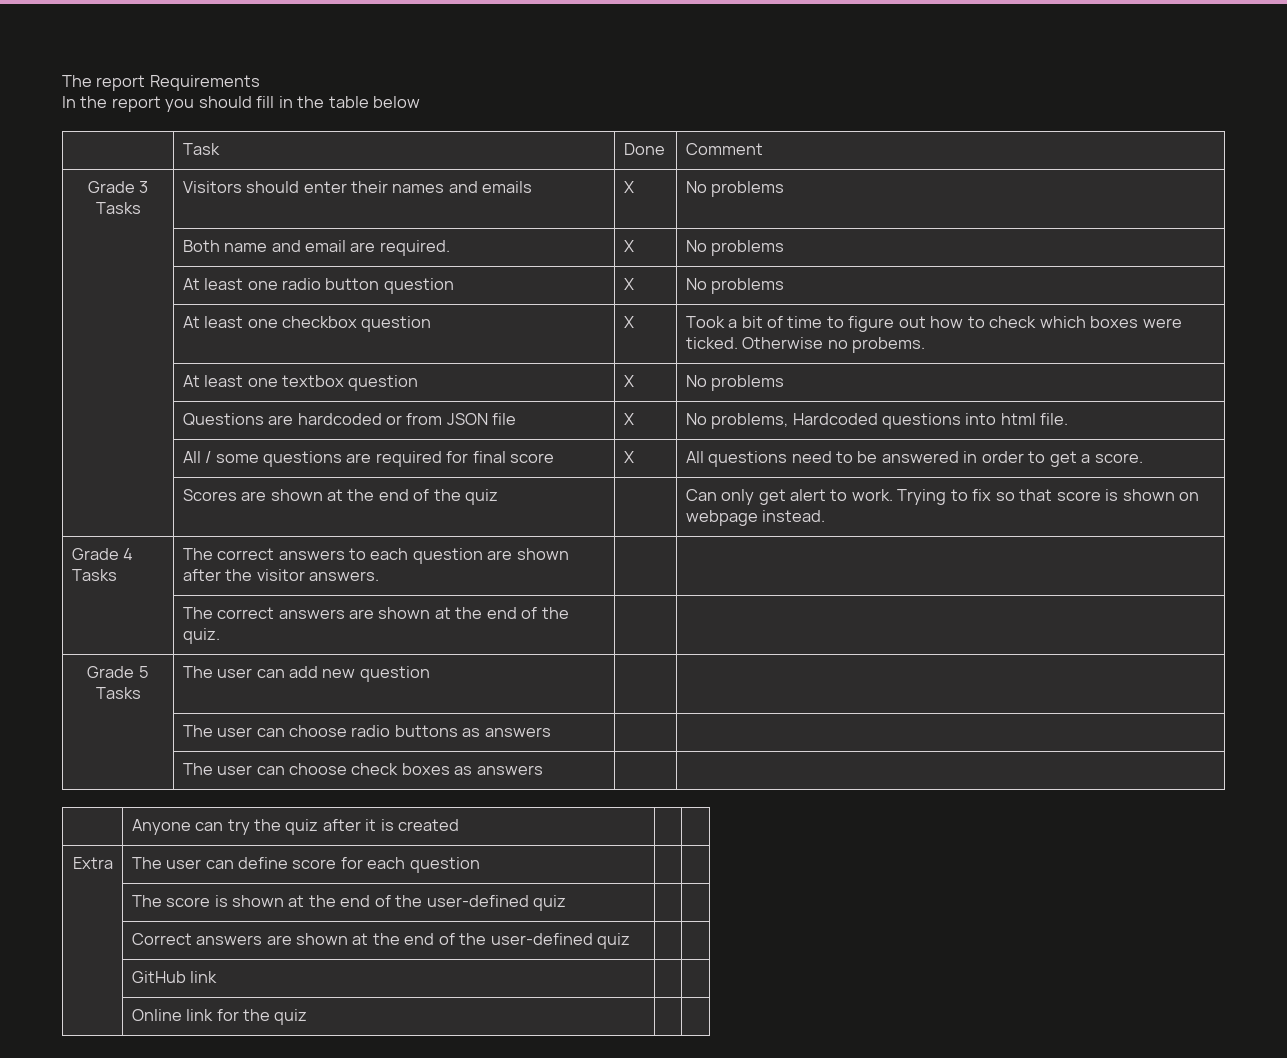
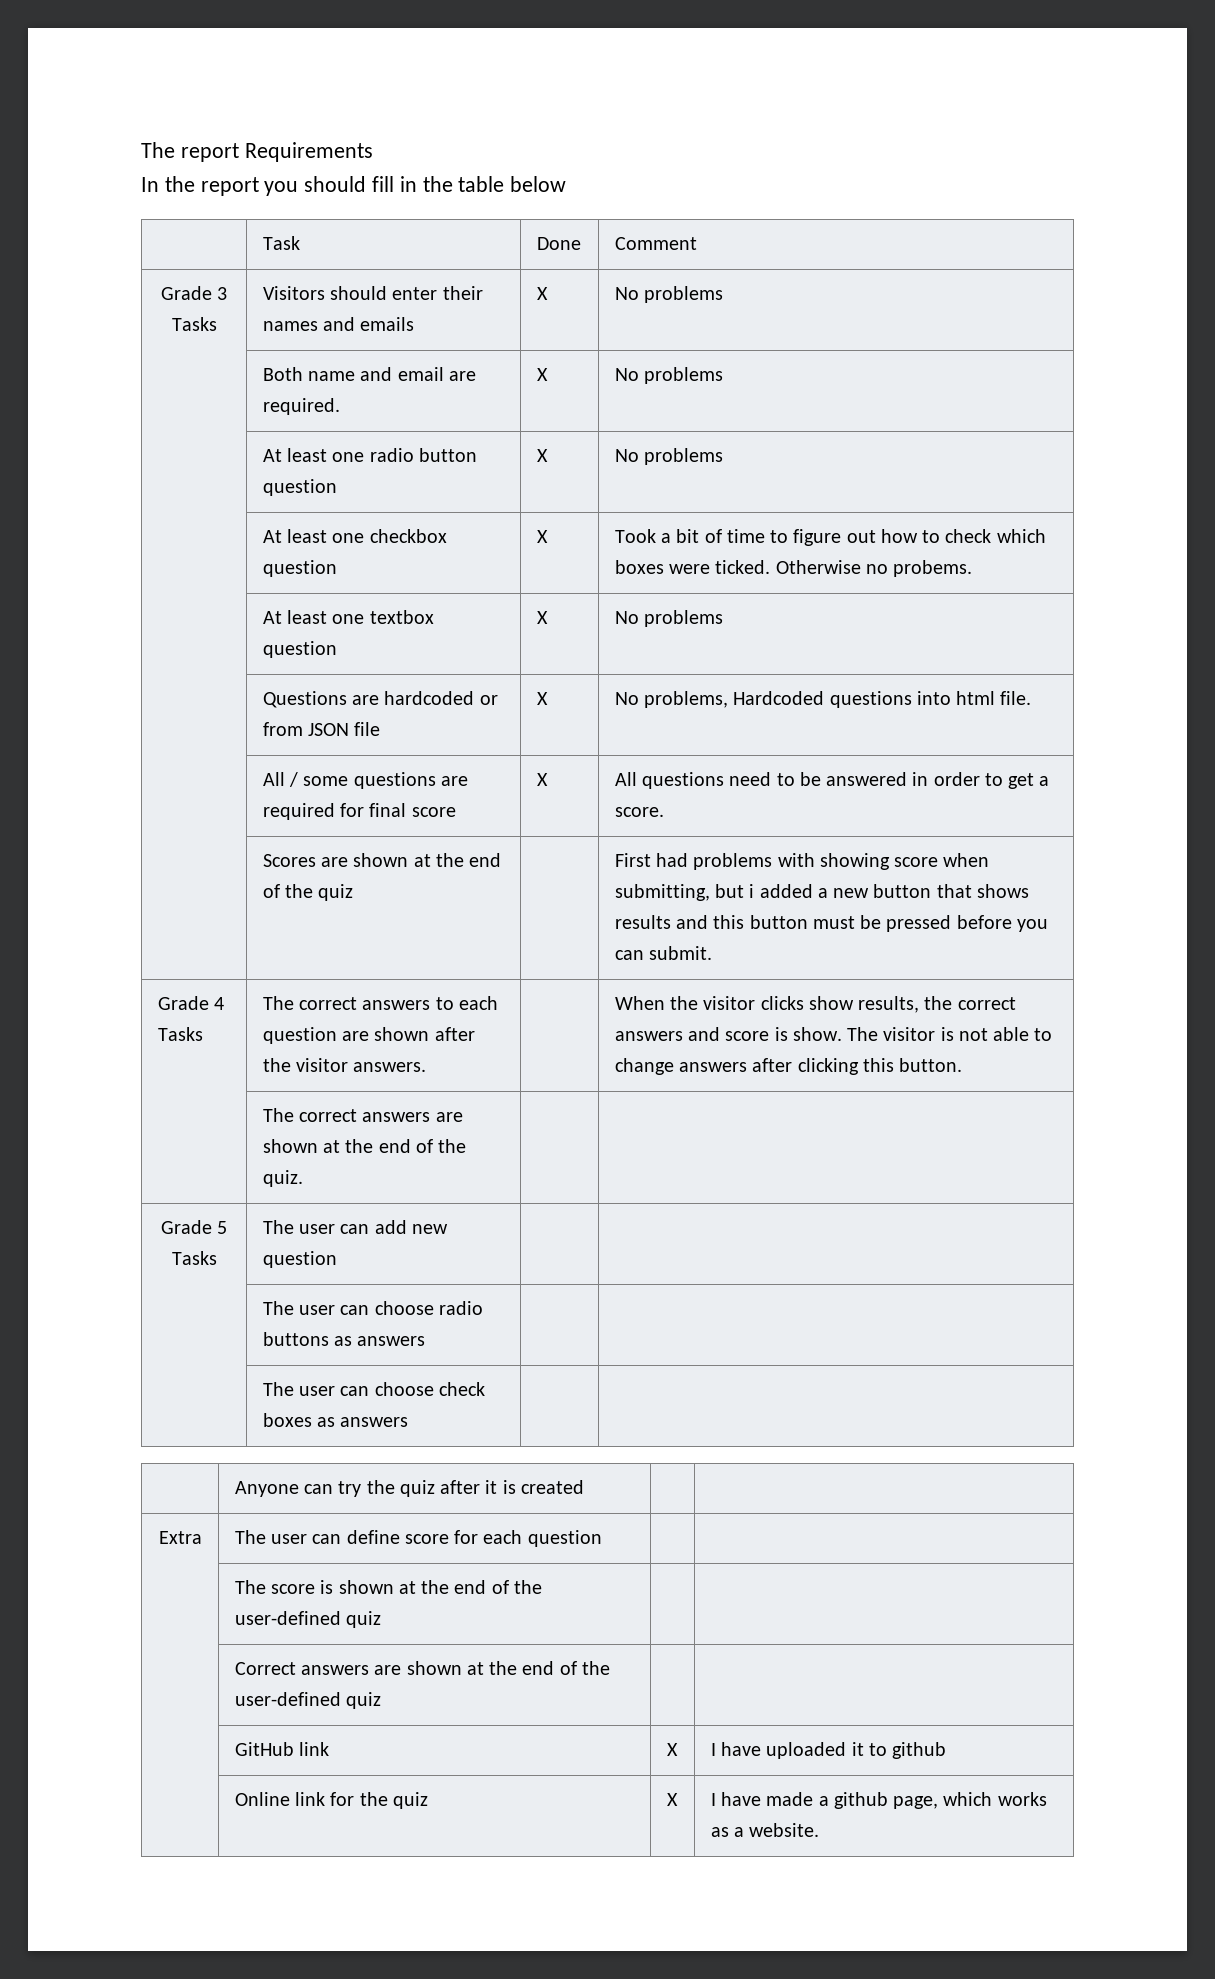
[685,489,1200,505] [685,510,826,526] Can only get alert to work. Trying to fix so that score is shown on webpage instead. -> [614,853,990,870] [614,884,1029,901] [614,915,1048,932] [614,946,713,960] First had problems with showing score when submitting, but i added a new button that shows results and this button must be pressed before you can submit.
(380, 576) none -> [614,996,1016,1013] [614,1027,1053,1041] [614,1058,963,1075] When the visitor clicks show results, the correct answers and score is show. The visitor is not able to change answers after clicking this button.
(218, 977) | -> [666,1743,678,1756] [710,1742,947,1759] X | I have uploaded it to github
(308, 1017) | -> [666,1793,678,1806] [710,1792,1047,1809] [710,1823,820,1837] X | I have made a github page, which works as a website.

